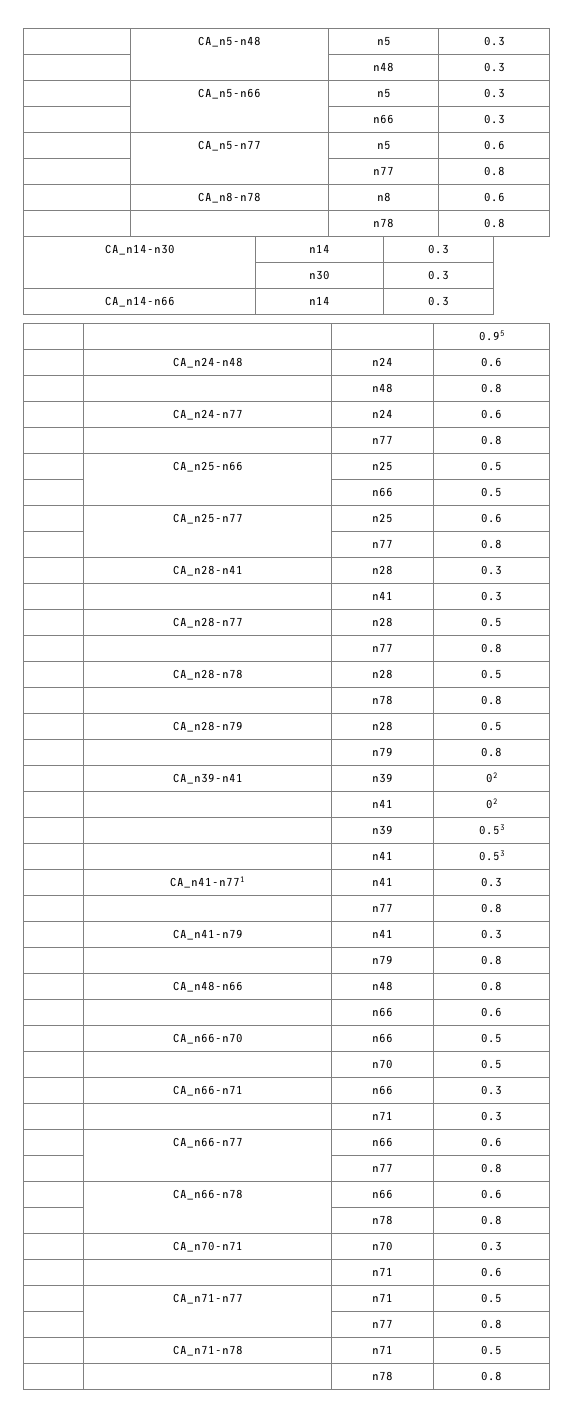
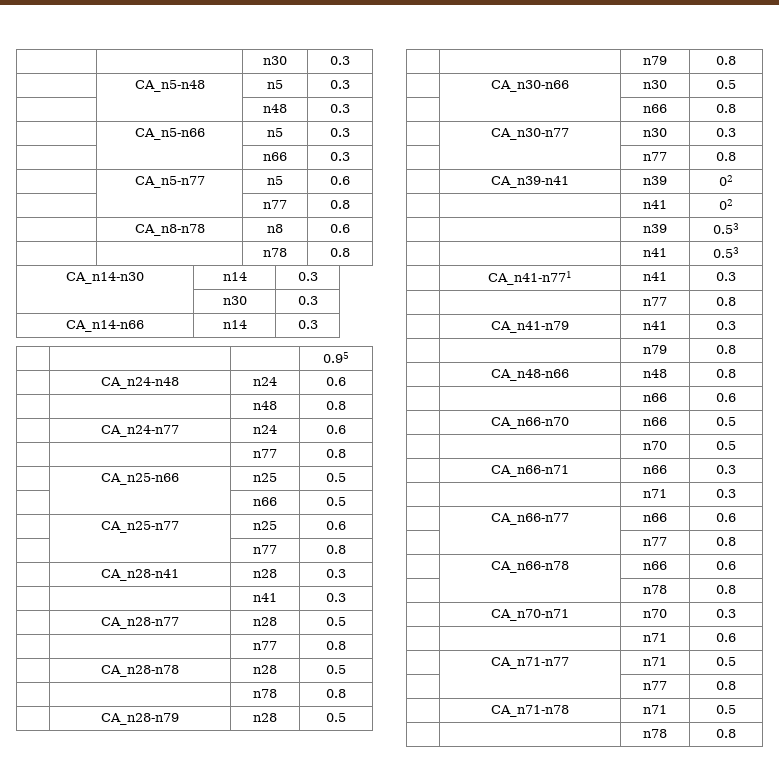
(198, 41) | -> [263,56,287,65] [330,56,350,65] | | n30 | 0.3 // |
(502, 752) none -> [491,80,569,92] [643,80,667,89] [716,80,736,89] [643,104,667,113] [716,104,736,113] [491,128,569,140] [643,128,667,137] [716,128,736,137] [643,152,667,161] [716,152,736,161] // | CA_n30-n66 | n30 | 0.5 // | | n66 | 0.8 // | CA_n30-n77 | n30 | 0.3 // | | n77 | 0.8

